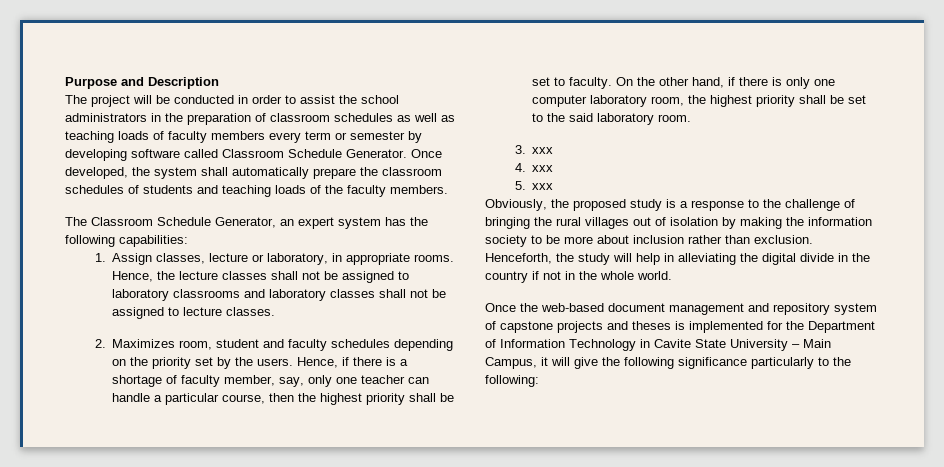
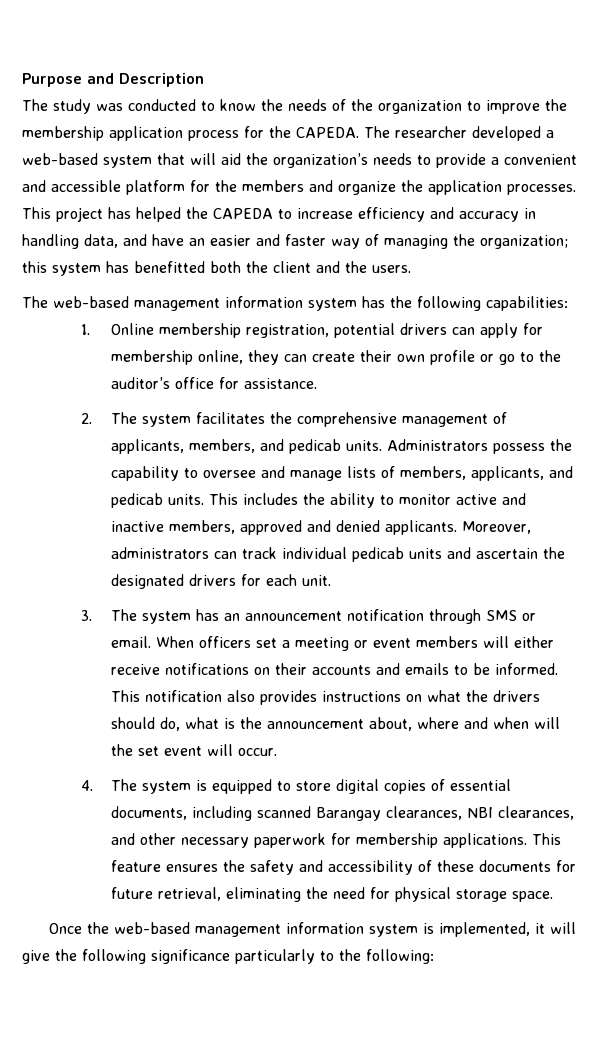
[91,95,399,107] [65,113,455,125] [65,131,422,143] [65,149,442,161] [65,167,442,179] [65,185,448,197] [65,217,334,229] project will be conducted in order to assist the school administrators in the preparation of classroom schedules as well as teaching loads of faculty members every term or semester by developing software called Classroom Schedule Generator. Once developed, the system shall automatically prepare the classroom schedules of students and teaching loads of the faculty members. // The Classroom Schedule Generator, an expert -> [53,99,567,114] [22,126,554,141] [22,153,577,168] [22,180,576,195] [22,207,536,222] [22,234,568,249] [22,261,411,276] [22,296,303,311] study was conducted to know the needs of the organization to improve the membership application process for the CAPEDA. The researcher developed a web-based system that will aid the organization’s needs to provide a convenient and accessible platform for the members and organize the application processes. This project has helped the CAPEDA to increase efficiency and accuracy in handling data, and have an easier and faster way of managing the organization; this system has benefitted both the client and the users. // The web-based management information
[112,253,455,265] [112,271,410,283] [112,289,447,301] [112,307,276,319] [94,339,454,351] [112,357,409,369] [112,375,430,387] [112,393,455,405] [532,77,836,89] [532,95,867,107] [532,113,692,125] [514,145,554,154] [514,163,554,172] [514,181,554,190] [485,199,855,211] [485,217,872,229] [485,235,813,247] [485,253,870,265] [485,271,672,283] [485,303,877,315] [485,321,875,333] [485,339,831,351] [485,357,537,369] Assign classes, lecture or laboratory, in appropriate rooms. Hence, the lecture classes shall not be assigned to laboratory classrooms and laboratory classes shall not be assigned to lecture classes. // 2. Maximizes room, student and faculty schedules depending on the priority set by the users. Hence, if there is a shortage of faculty member, say, only one teacher can handle a particular course, then the highest priority shall be set to faculty. On the other hand, if there is only one computer laboratory room, the highest priority shall be set to the said laboratory room. // 3. xxx // 4. xxx // 5. xxx // Obviously, the proposed study is a response to the challenge of bringing the rural villages out of isolation by making the information society to be more about inclusion rather than exclusion. Henceforth, the study will help in alleviating the digital divide in the country if not in the whole world. // Once the web-based document management and repository system of capstone projects and theses is implemented for the Department of Information Technology in Cavite State University – Main Campus, -> [111,323,544,338] [111,350,562,365] [111,377,318,389] [81,412,508,427] [111,439,573,454] [111,466,574,481] [111,493,527,508] [111,520,532,535] [111,547,566,562] [111,574,332,589] [81,609,537,624] [111,636,555,651] [111,663,559,675] [111,690,541,705] [111,717,561,731] [111,744,278,756] [81,779,512,794] [111,806,575,821] [111,833,562,848] [111,860,577,875] [111,887,554,902] [48,922,530,937] Online membership registration, potential drivers can apply for membership online, they can create their own profile or go to the auditor’s office for assistance. // 2. The system facilitates the comprehensive management of applicants, members, and pedicab units. Administrators possess the capability to oversee and manage lists of members, applicants, and pedicab units. This includes the ability to monitor active and inactive members, approved and denied applicants. Moreover, administrators can track individual pedicab units and ascertain the designated drivers for each unit. // 3. The system has an announcement notification through SMS or email. When officers set a meeting or event members will either receive notifications on their accounts and emails to be informed. This notification also provides instructions on what the drivers should do, what is the announcement about, where and when will the set event will occur. // 4. The system is equipped to store digital copies of essential documents, including scanned Barangay clearances, NBI clearances, and other necessary paperwork for membership applications. This feature ensures the safety and accessibility of these documents for future retrieval, eliminating the need for physical storage space. // Once the web-based management information system is implemented,

